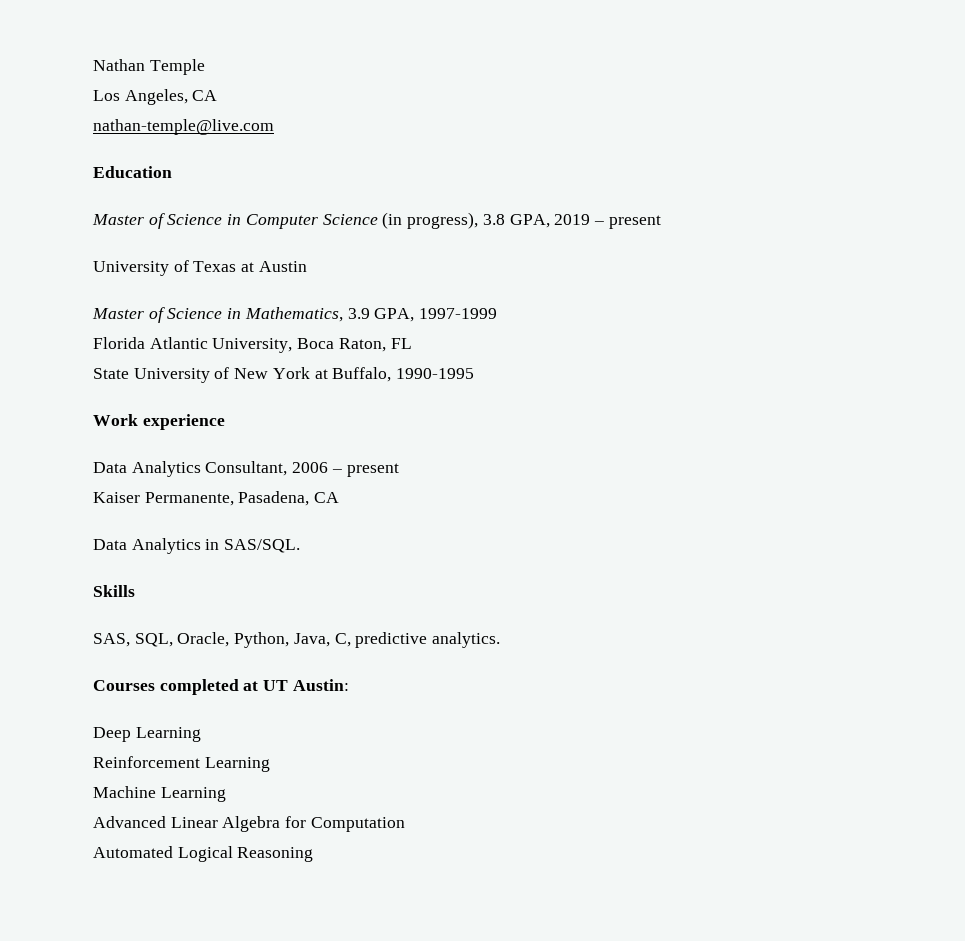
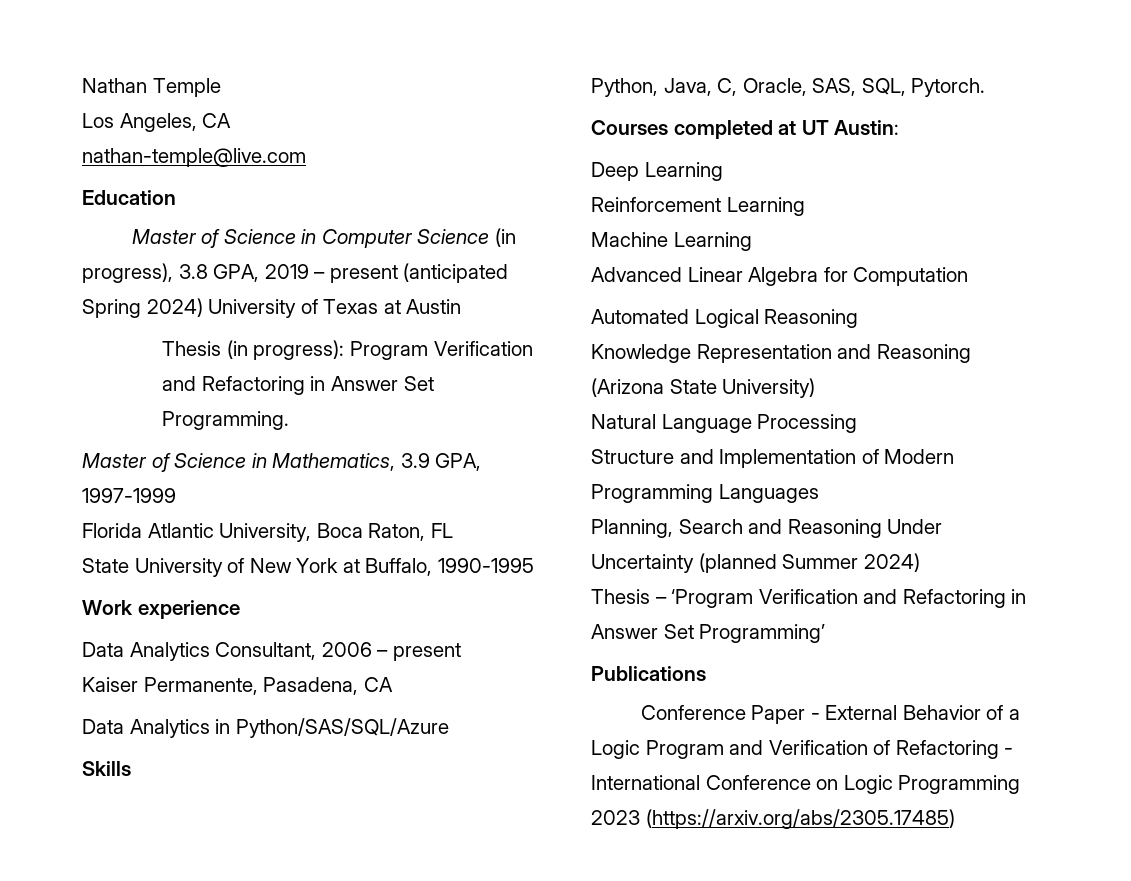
(661, 222) // -> [403,263,509,283] [82,298,203,318] (anticipated Spring 2024)
(307, 266) none -> [162,340,533,360] [162,376,434,395] [162,411,290,430] // Thesis (in progress): Program Verification and Refactoring in Answer Set Programming.
[224,539,301,553] SAS/SQL. -> [235,718,449,738] Python/SAS/SQL/Azure
[93,632,501,648] SAS, SQL, Oracle, Python, Java, C, predictive analytics. -> [591,78,986,97] Python, Java, C, Oracle, SAS, SQL, Pytorch.
(314, 854) none -> [591,344,971,363] [591,378,816,398] [591,414,858,433] [591,449,955,468] [591,484,819,503] [591,519,943,538] [591,553,920,573] [591,589,1027,608] [591,624,826,643] [591,666,706,681] [640,705,1020,724] [591,740,1014,759] [591,775,1021,794] [591,809,955,829] // Knowledge Representation and Reasoning (Arizona State University) // Natural Language Processing // Structure and Implementation of Modern Programming Languages // Planning, Search and Reasoning Under Uncertainty (planned Summer 2024) // Thesis – ‘Program Verification and Refactoring in Answer Set Programming’ // Publications // Conference Paper - External Behavior of a Logic Program and Verification of Refactoring - International Conference on Logic Programming 2023 (https://arxiv.org/abs/2305.17485)

